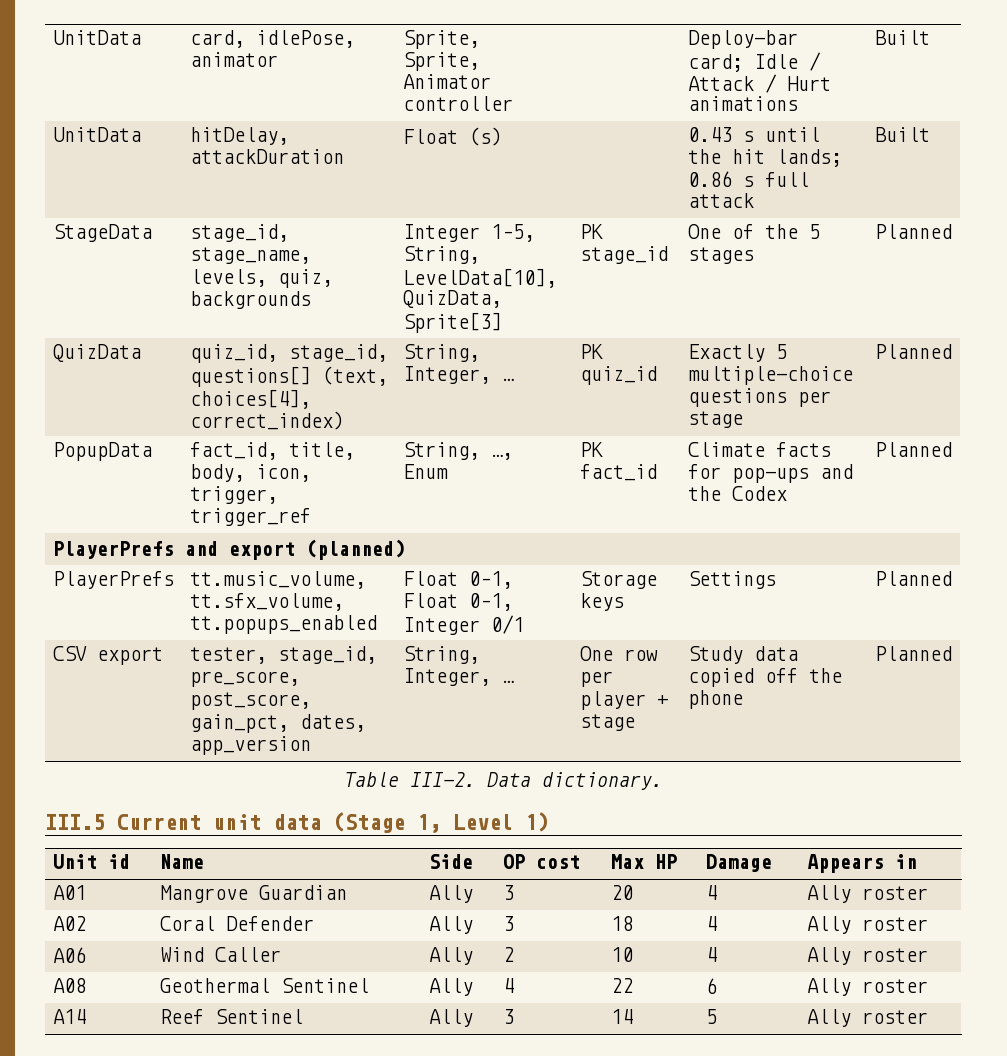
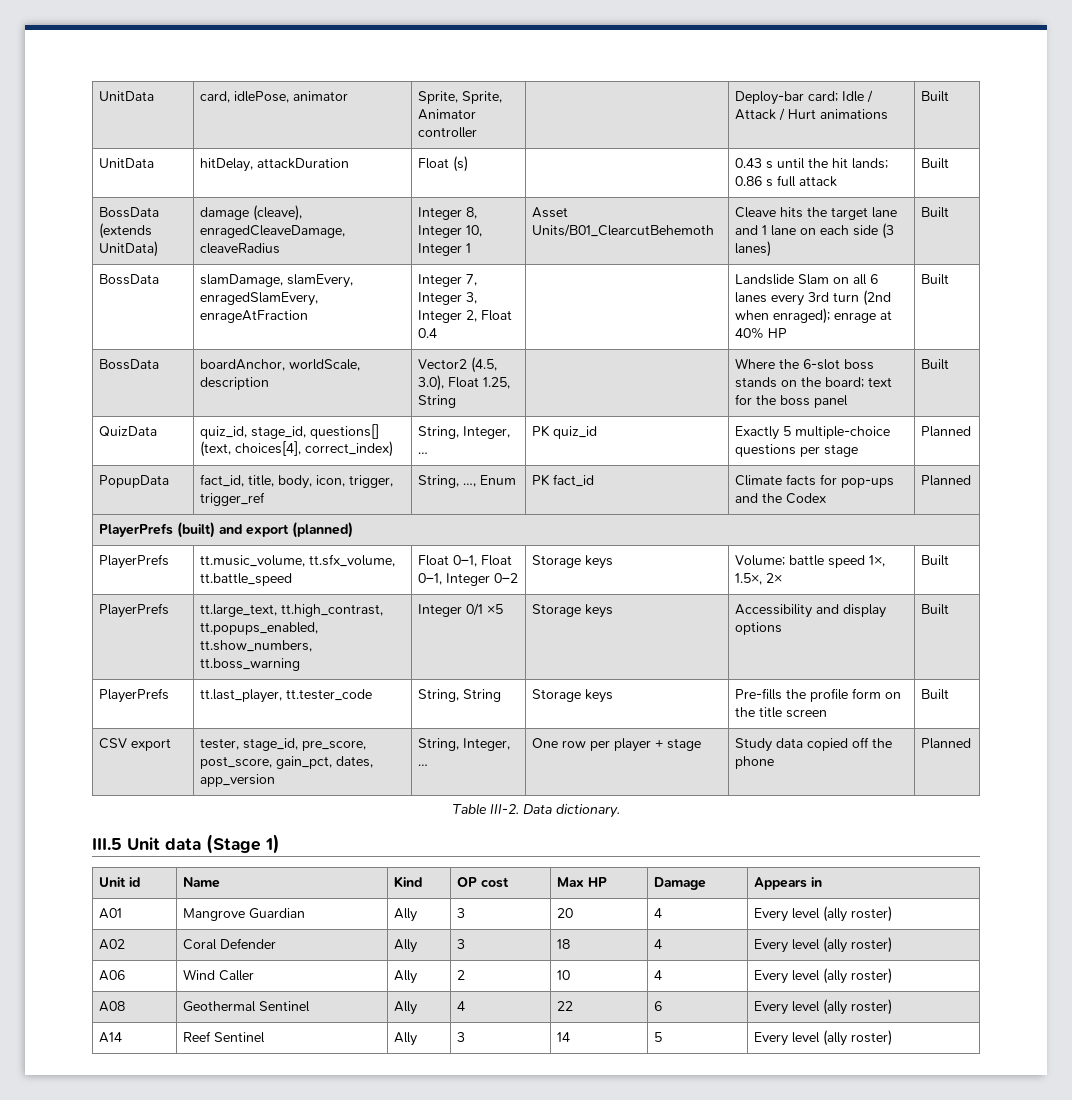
[52,224,152,242] [189,224,289,242] [189,247,311,264] [189,269,333,288] [189,291,311,309] [402,224,535,242] [402,246,480,264] [402,268,557,288] [402,290,502,308] [402,312,502,333] [579,224,603,239] [579,246,668,264] [687,224,820,239] [687,247,754,264] [874,224,952,239] StageData | stage_id, stage_name, levels, quiz, backgrounds | Integer 1–5, String, LevelData[10], QuizData, Sprite[3] | PK stage_id | One of the 5 stages | Planned -> [98,207,159,218] [98,223,152,239] [98,241,158,257] [199,205,302,221] [199,225,345,238] [199,243,280,254] [417,207,477,220] [417,225,482,238] [417,243,471,256] [531,207,568,218] [531,224,714,237] [734,207,897,220] [734,223,894,239] [734,241,771,257] [920,207,949,218] [98,274,159,285] [199,274,353,288] [199,292,318,306] [199,310,308,323] [417,274,477,287] [417,292,477,305] [417,310,512,323] [417,328,437,338] [734,274,878,285] [734,290,891,306] [734,308,892,324] [734,327,787,339] [920,274,949,285] [98,359,159,370] [199,359,360,371] [199,377,269,390] [417,357,497,373] [417,375,510,391] [417,395,456,408] [734,358,874,370] [734,377,892,388] [734,394,848,408] [920,359,949,370] BossData (extends UnitData) | damage (cleave), enragedCleaveDamage, cleaveRadius | Integer 8, Integer 10, Integer 1 | Asset Units/B01_ClearcutBehemoth | Cleave hits the target lane and 1 lane on each side (3 lanes) | Built // BossData | slamDamage, slamEvery, enragedSlamEvery, enrageAtFraction | Integer 7, Integer 3, Integer 2, Float 0.4 | | Landslide Slam on all 6 lanes every 3rd turn (2nd when enraged); enrage at 40% HP | Built // BossData | boardAnchor, worldScale, description | Vector2 (4.5, 3.0), Float 1.25, String | | Where the 6-slot boss stands on the board; text for the boss panel | Built
(174, 550) none -> [176,522,215,538] (built)
[189,615,377,634] tt.popups_enabled -> [199,573,292,586] tt.battle_speed
[490,615,524,634] [579,571,657,589] [579,593,624,611] [687,571,776,589] [874,571,952,586] 0/1 | Storage keys | Settings | Planned -> [493,573,518,583] [531,555,613,569] [734,555,885,568] [734,573,782,585] [920,555,949,566] [98,603,169,618] [199,604,383,617] [199,622,318,635] [199,640,312,652] [199,658,300,671] [417,603,503,617] [531,604,613,618] [734,604,886,618] [734,622,782,635] [920,604,949,615] [98,688,169,703] [199,689,372,703] [417,689,501,702] [531,689,613,703] [734,688,901,702] [734,707,827,718] [920,689,949,700] 0–2 | Storage keys | Volume; battle speed 1×, 1.5×, 2× | Built // PlayerPrefs | tt.large_text, tt.high_contrast, tt.popups_enabled, tt.show_numbers, tt.boss_warning | Integer 0/1 ×5 | Storage keys | Accessibility and display options | Built // PlayerPrefs | tt.last_player, tt.tester_code | String, String | Storage keys | Pre-fills the profile form on the title screen | Built
[117,812,513,833] Current unit data (Stage 1, Level -> [127,834,261,854] Unit data (Stage
[428,854,473,869] Side -> [393,876,422,888] Kind
[806,885,928,903] Ally roster -> [753,906,892,922] Every level (ally roster)
[806,916,928,934] Ally roster -> [753,937,892,953] Every level (ally roster)
[806,947,928,965] Ally roster -> [753,968,892,984] Every level (ally roster)
[806,978,928,996] Ally roster -> [753,999,892,1015] Every level (ally roster)
[806,1009,928,1027] Ally roster -> [753,1030,892,1046] Every level (ally roster)

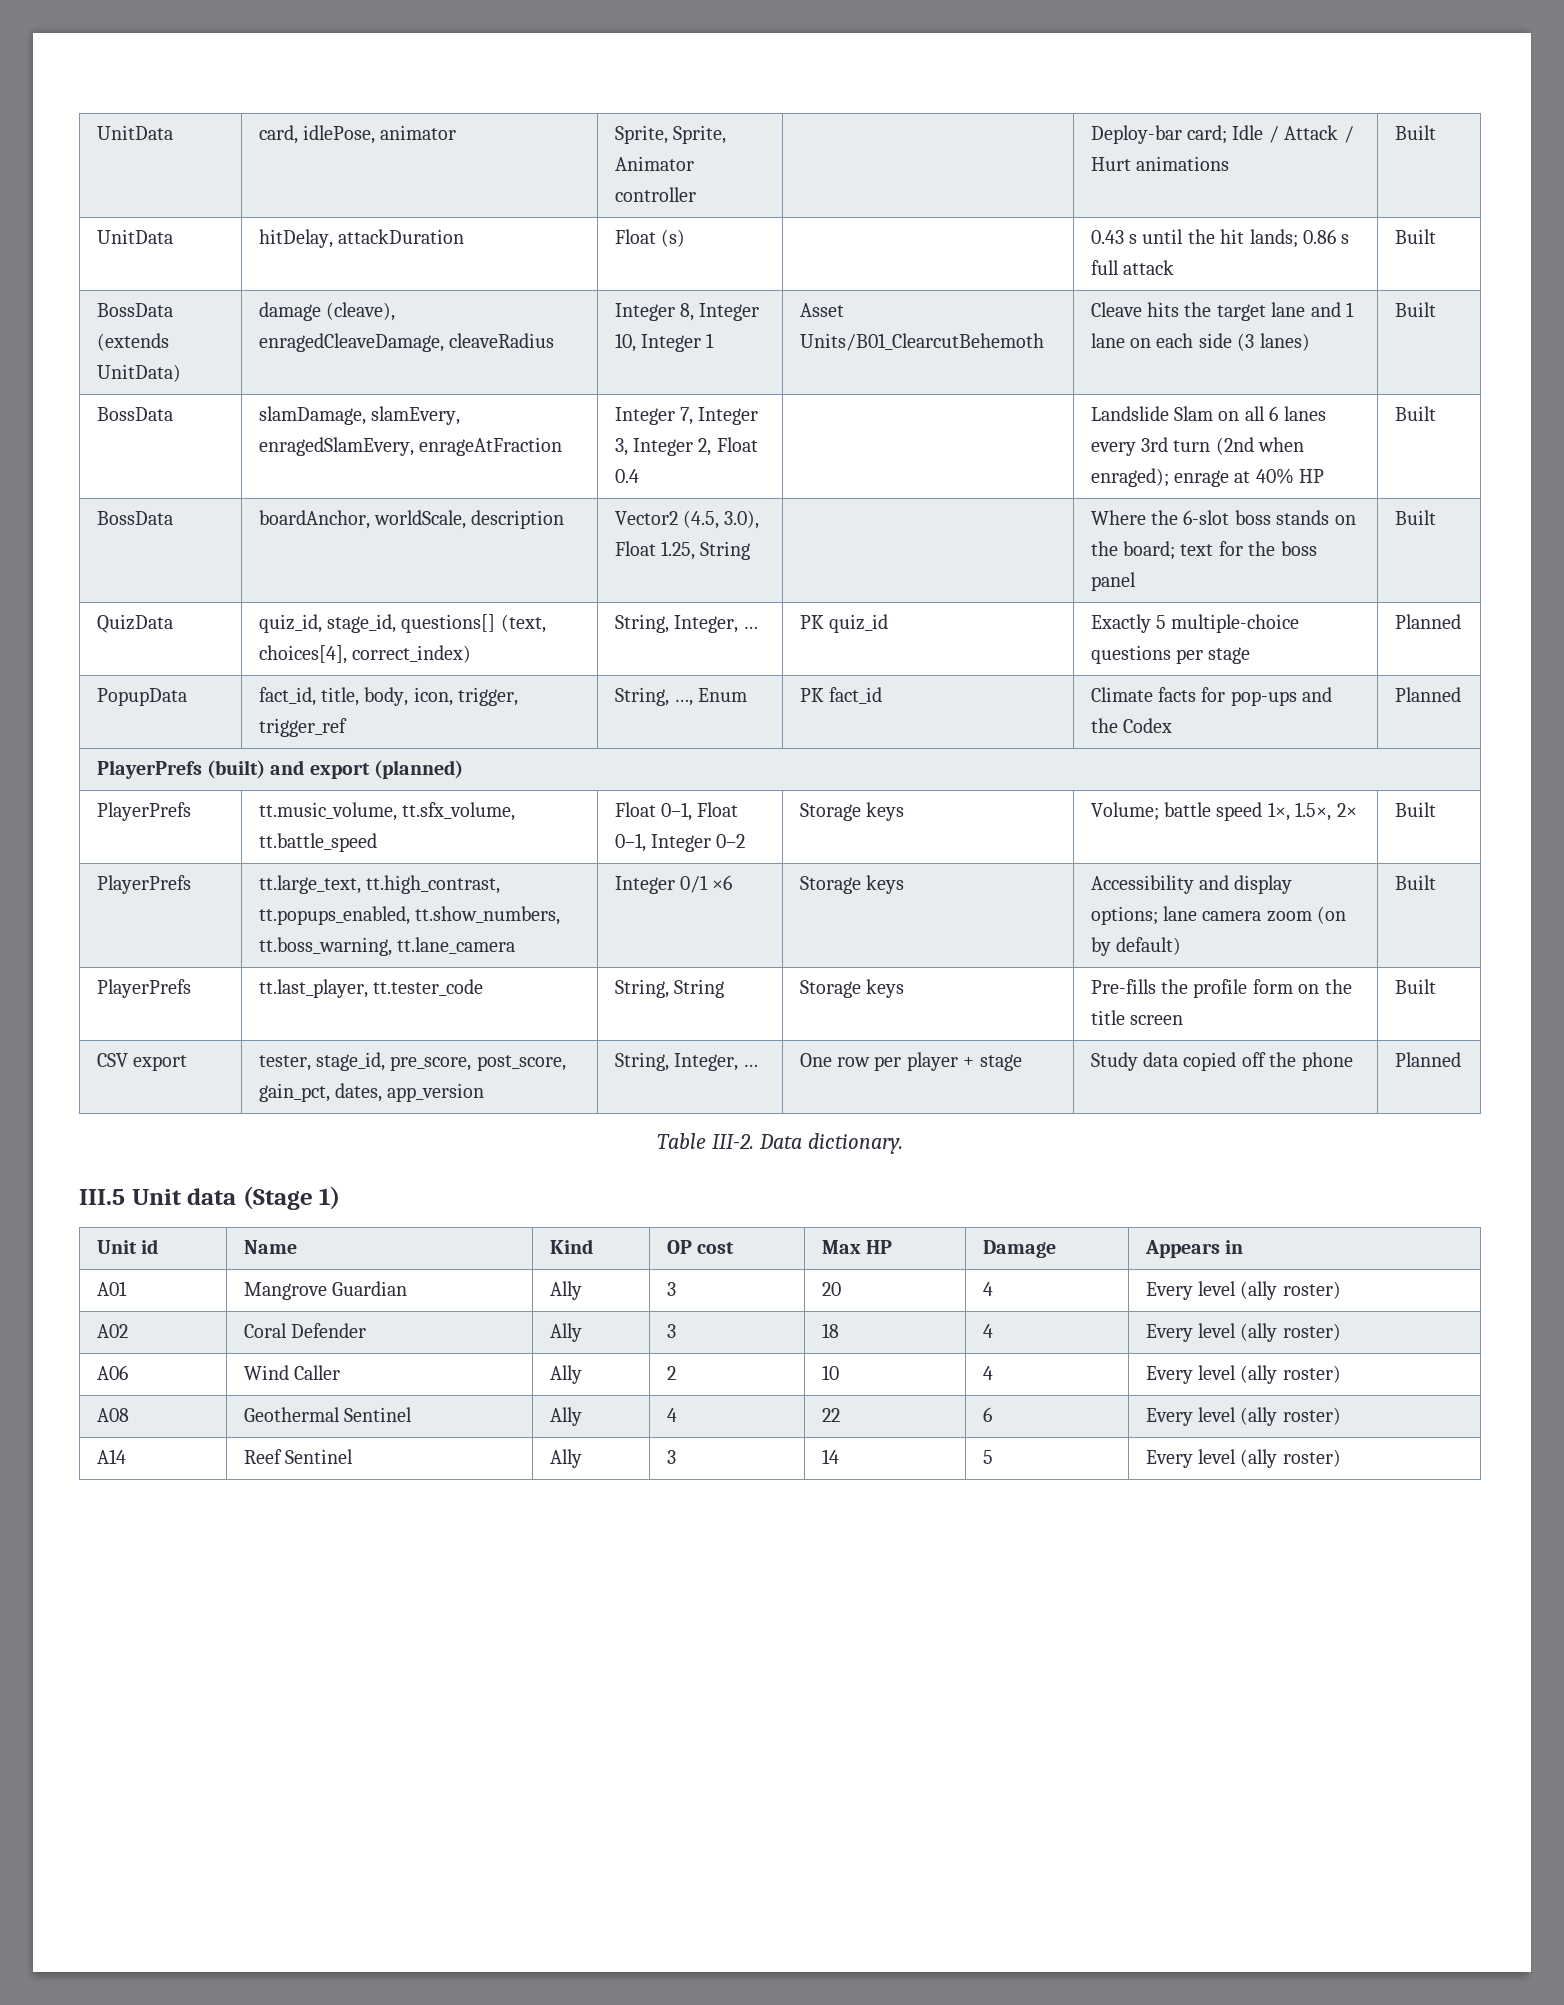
[199,658,300,671] tt.boss_warning -> [258,937,515,956] tt.boss_warning, tt.lane_camera
[486,604,503,614] ×5 -> [712,875,733,890] ×6
[734,622,782,635] options -> [1090,906,1347,925] [1090,937,1181,956] options; lane camera zoom (on by default)

